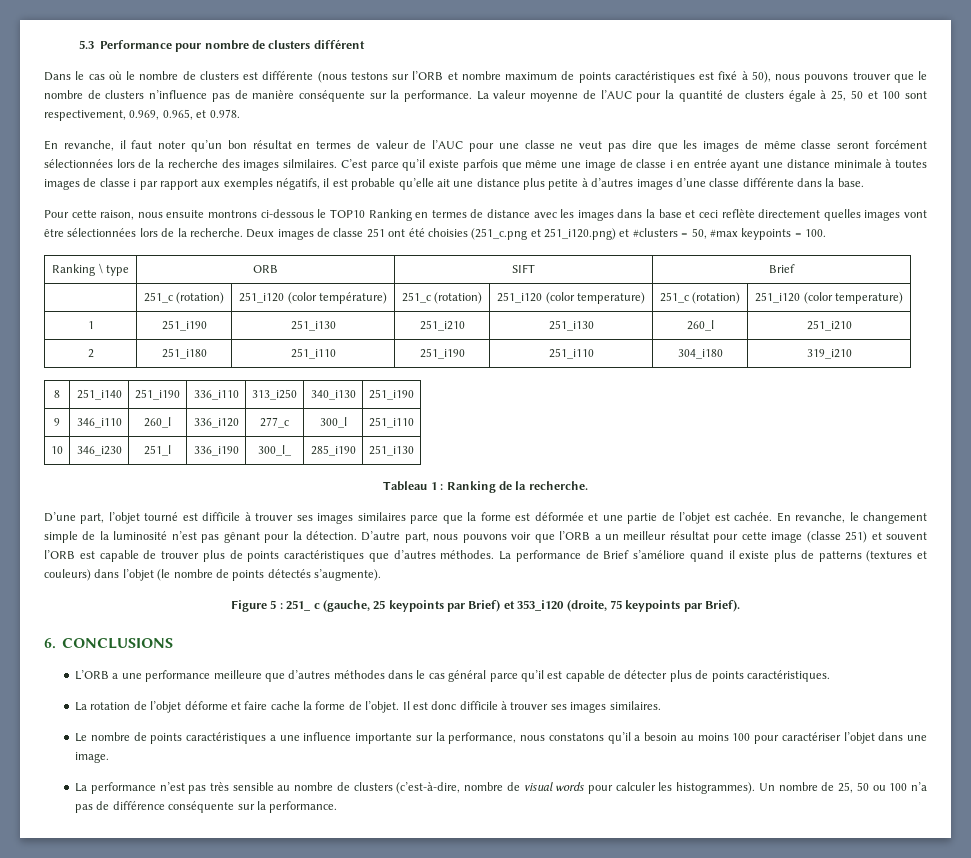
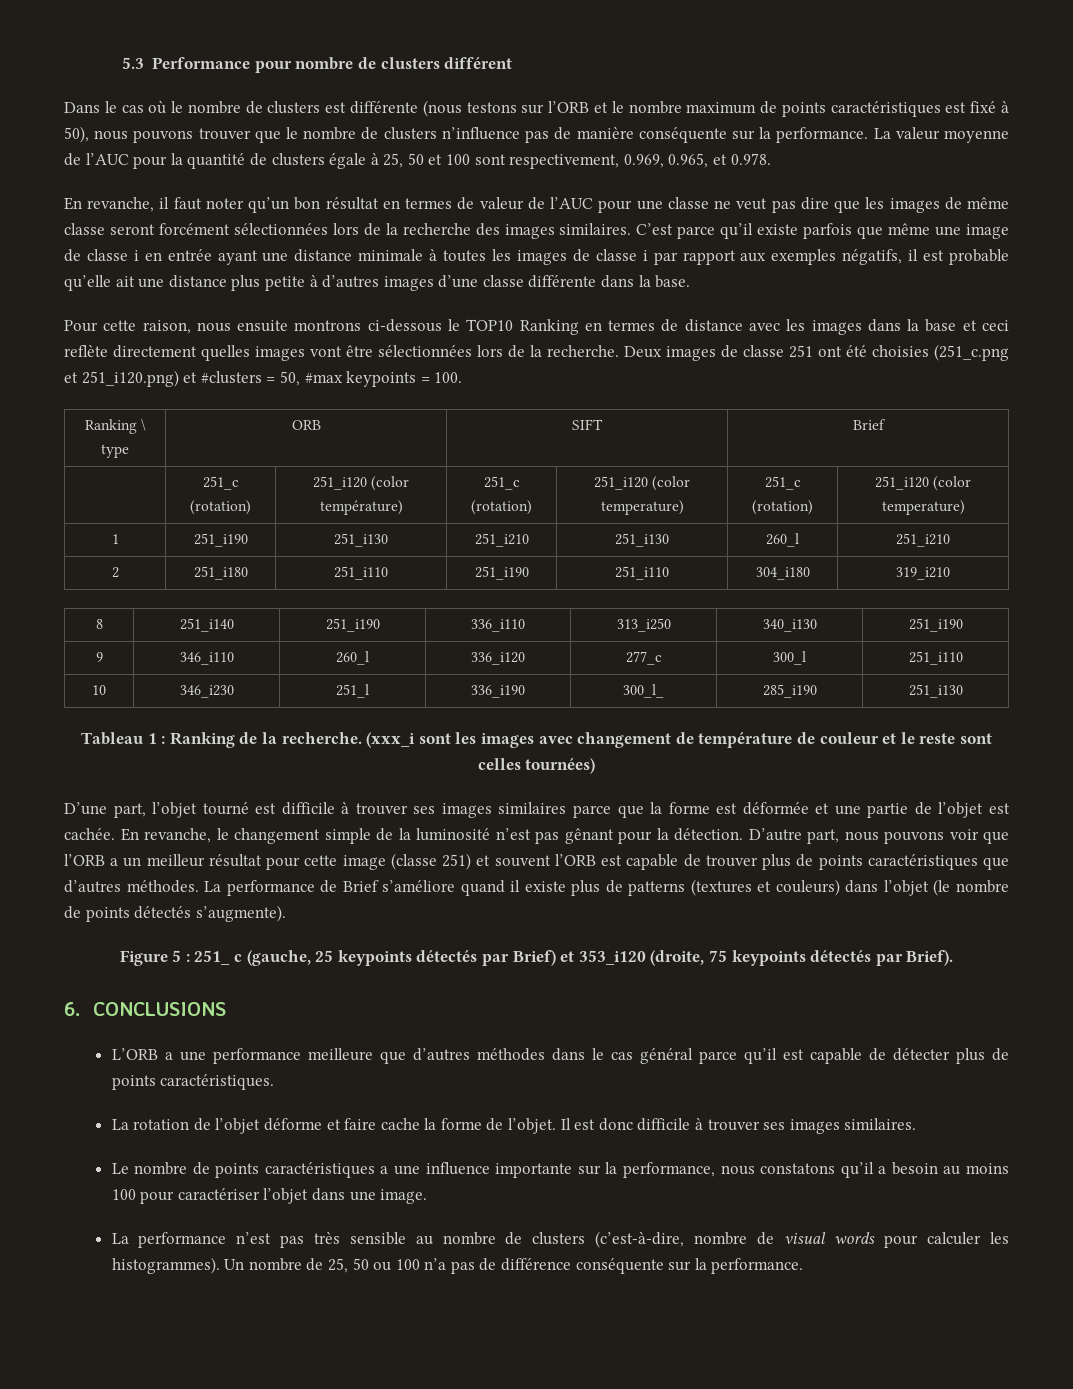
(458, 76) none -> [611,101,624,113] le
[283,159,338,168] silmilaires. -> [559,223,632,235] similaires.
(928, 164) none -> [492,249,512,261] les
(588, 485) none -> [366,732,992,748] [477,758,596,774] (xxx_i sont les images avec changement de température de couleur et le reste sont celles tournées)
(444, 606) none -> [416,950,478,962] détectés
(681, 606) none -> [810,950,872,962] détectés

